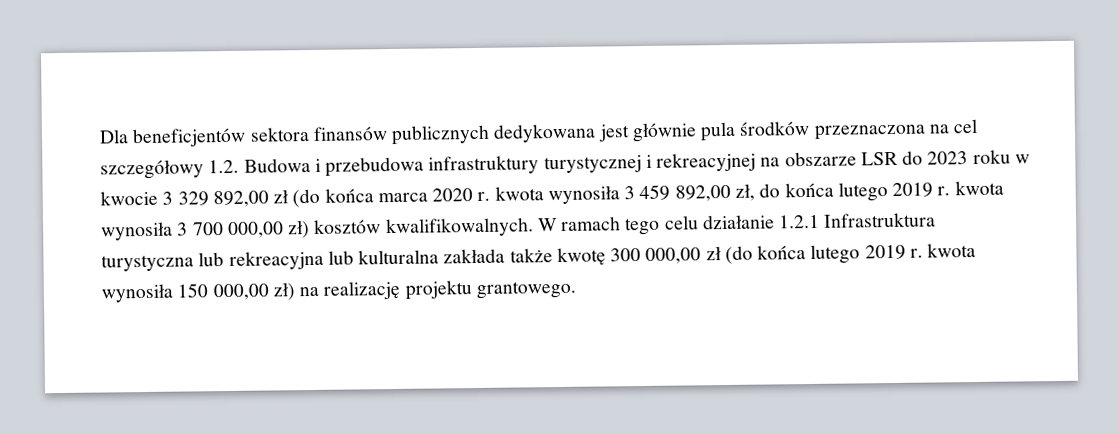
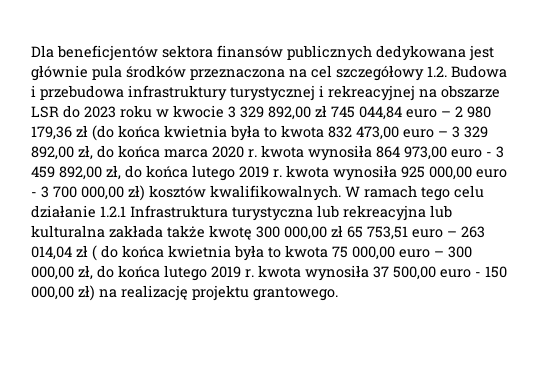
[292,188,321,208] (do -> [331,106,491,120] [31,125,488,141] [31,145,114,160] 745 044,84 euro – 2 980 179,36 zł (do końca kwietnia była to kwota 832 473,00 euro – 3 329 892,00 zł, do
(620, 195) none -> [376,146,492,160] 864 973,00 euro -
(173, 231) none -> [401,166,507,180] [31,192,37,197] 925 000,00 euro -
[724,242,977,265] [101,283,173,303] (do końca lutego 2019 r. kwota wynosiła -> [347,226,485,240] [31,245,472,261] [31,265,481,281] 65 753,51 euro – 263 014,04 zł ( do końca kwietnia była to kwota 75 000,00 euro – 300 000,00 zł, do końca lutego 2019 r. kwota wynosiła 37 500,00 euro -

